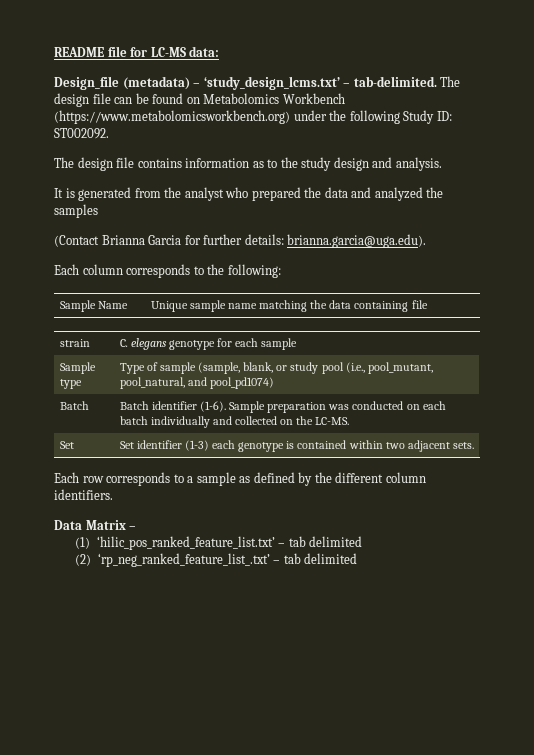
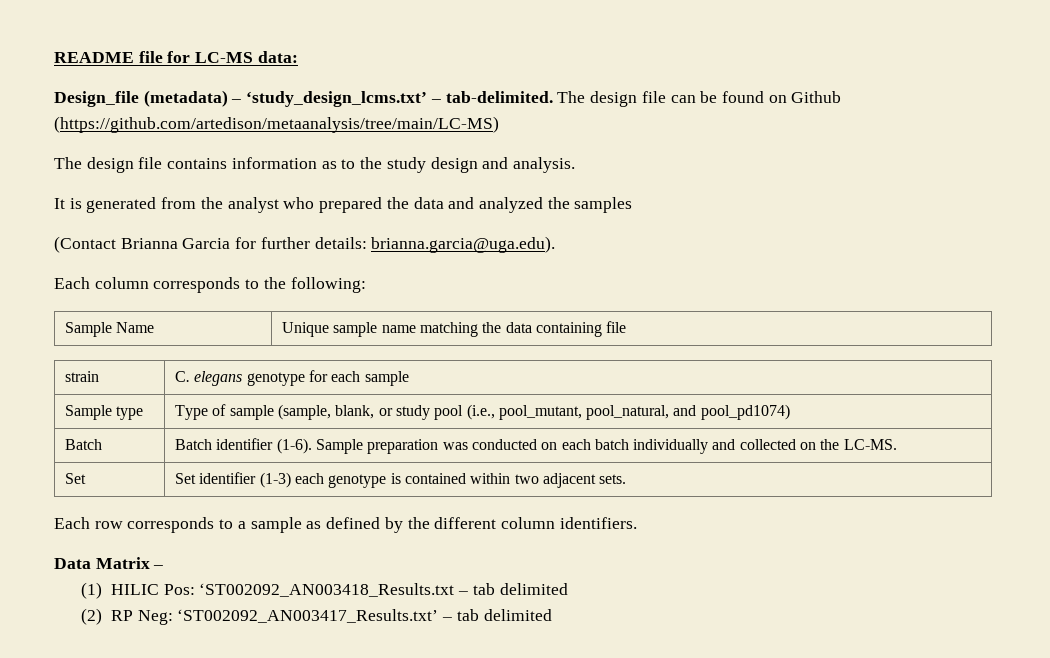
[203,93,345,104] [54,110,452,124] [54,128,109,139] Metabolomics Workbench (https://www.metabolomicsworkbench.org) under the following Study ID: ST002092. -> [791,91,842,103] [54,116,499,133] Github (https://github.com/artedison/metaanalysis/tree/main/LC-MS)
[96,536,275,550] ‘hilic_pos_ranked_feature_list.txt’ -> [110,583,455,597] HILIC Pos: ‘ST002092_AN003418_Results.txt
[97,553,270,567] ‘rp_neg_ranked_feature_list_.txt’ -> [110,609,439,625] RP Neg: ‘ST002092_AN003417_Results.txt’

